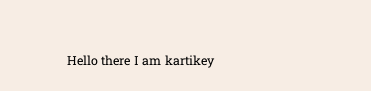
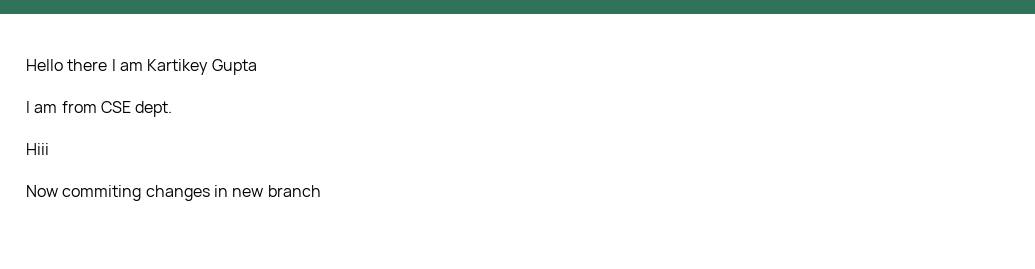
[164,55,215,68] kartikey -> [147,59,257,75] [26,101,173,117] [26,143,49,155] [26,185,321,201] Kartikey Gupta // I am from CSE dept. // Hiii // Now commiting changes in new branch

